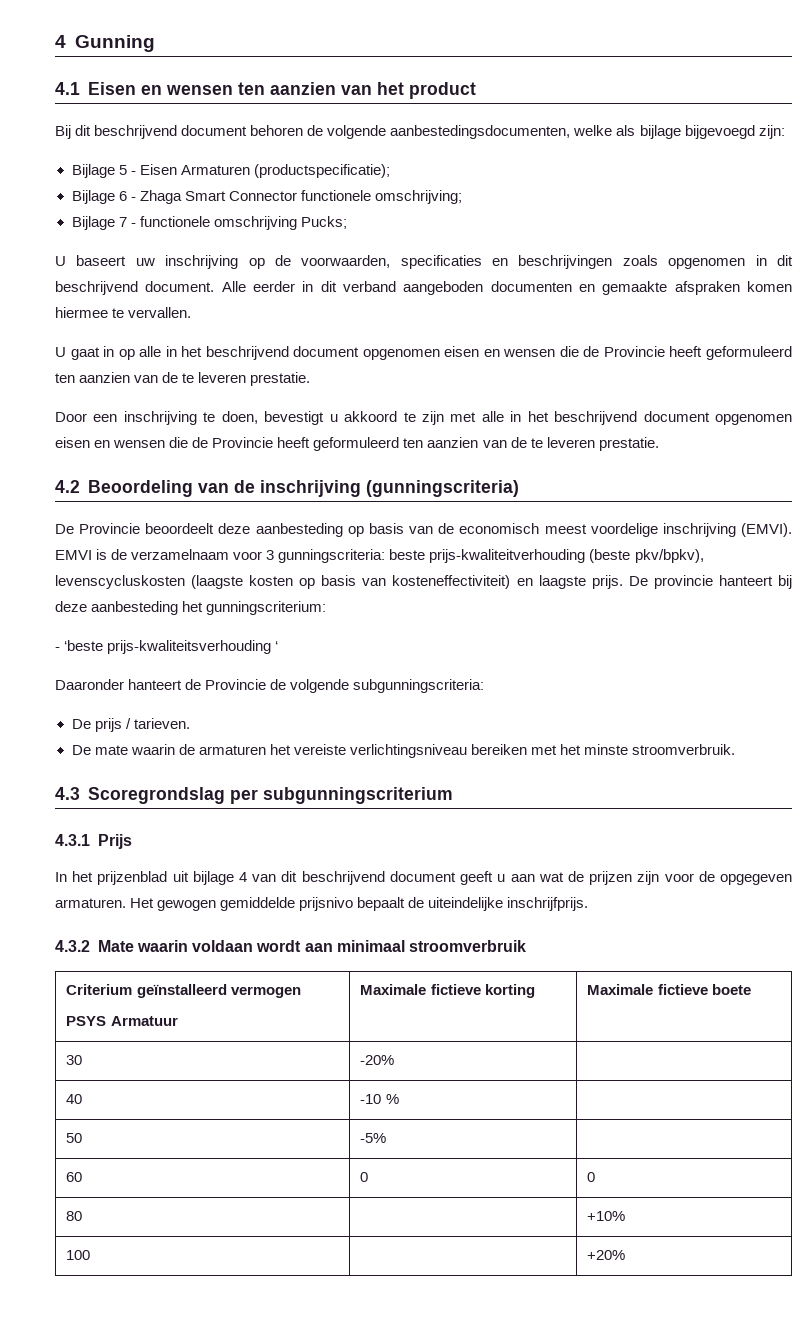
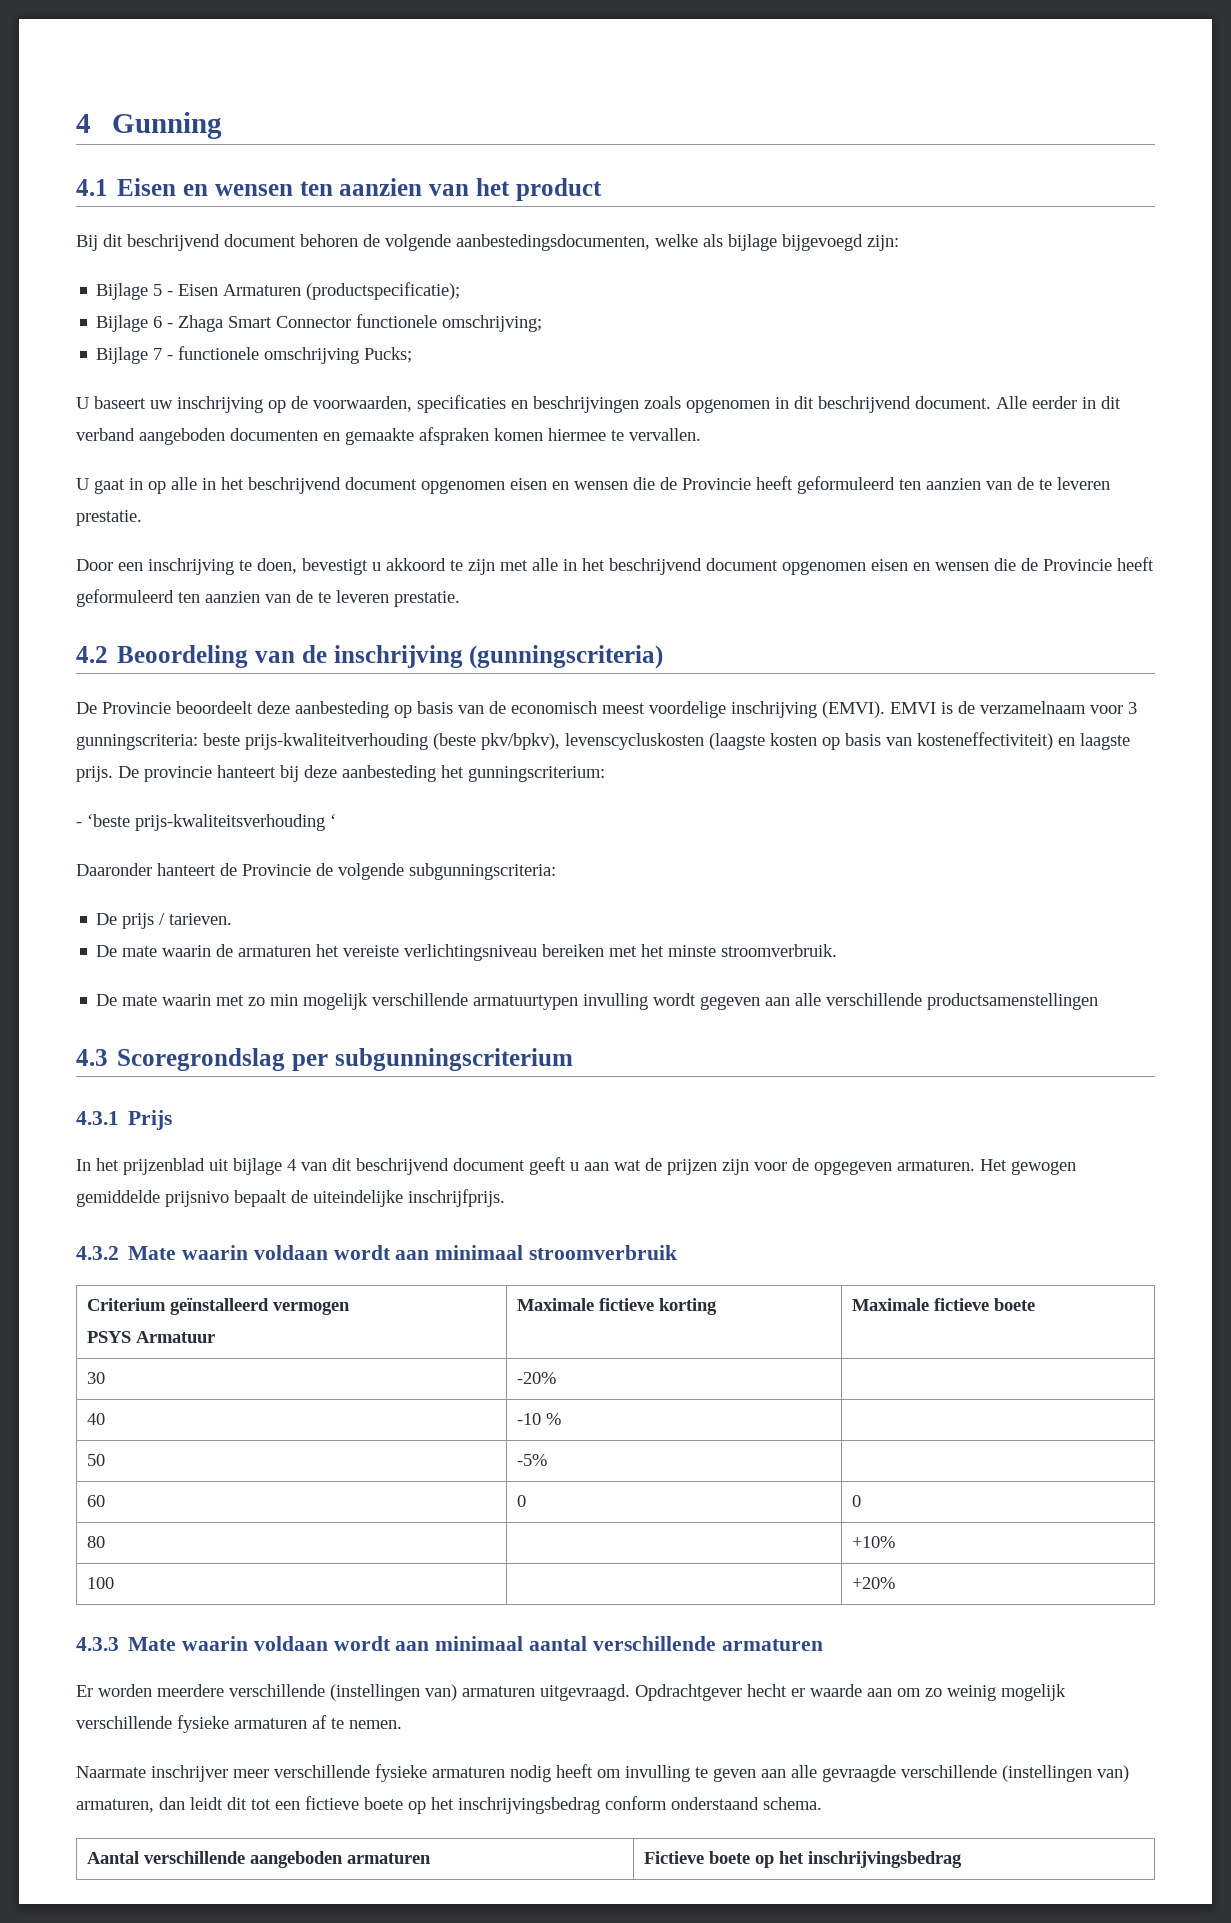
(736, 749) none -> [96,993,1099,1010] // De mate waarin met zo min mogelijk verschillende armatuurtypen invulling wordt gegeven aan alle verschillende productsamenstellingen
(626, 1255) none -> [76,1636,823,1651] [76,1684,1066,1701] [76,1715,402,1733] [76,1764,1129,1782] [76,1796,822,1814] [86,1851,431,1868] [643,1851,962,1868] // 4.3.3 Mate waarin voldaan wordt aan minimaal aantal verschillende armaturen // Er worden meerdere verschillende (instellingen van) armaturen uitgevraagd. Opdrachtgever hecht er waarde aan om zo weinig mogelijk verschillende fysieke armaturen af te nemen. // Naarmate inschrijver meer verschillende fysieke armaturen nodig heeft om invulling te geven aan alle gevraagde verschillende (instellingen van) armaturen, dan leidt dit tot een fictieve boete op het inschrijvingsbedrag conform onderstaand schema. // Aantal verschillende aangeboden armaturen | Fictieve boete op het inschrijvingsbedrag

